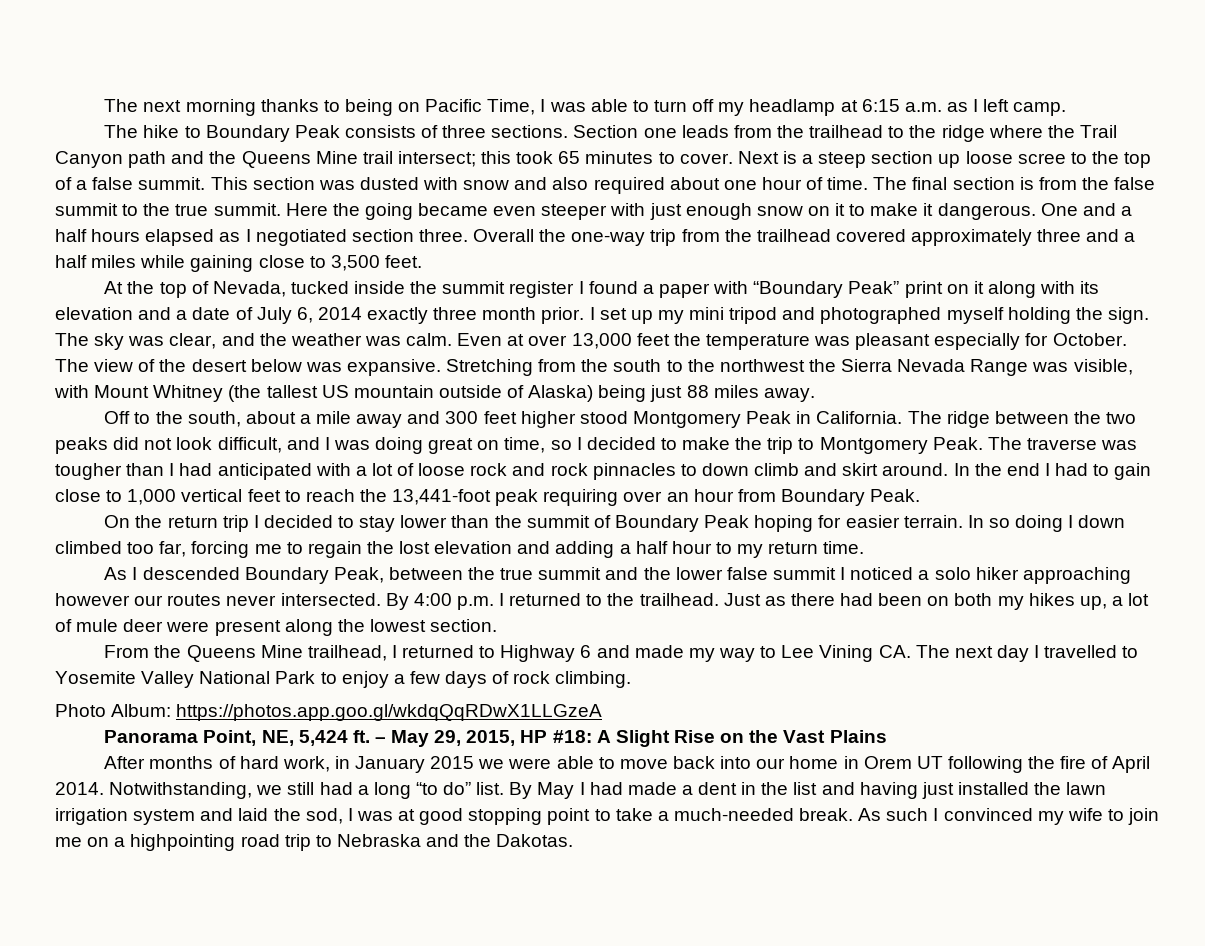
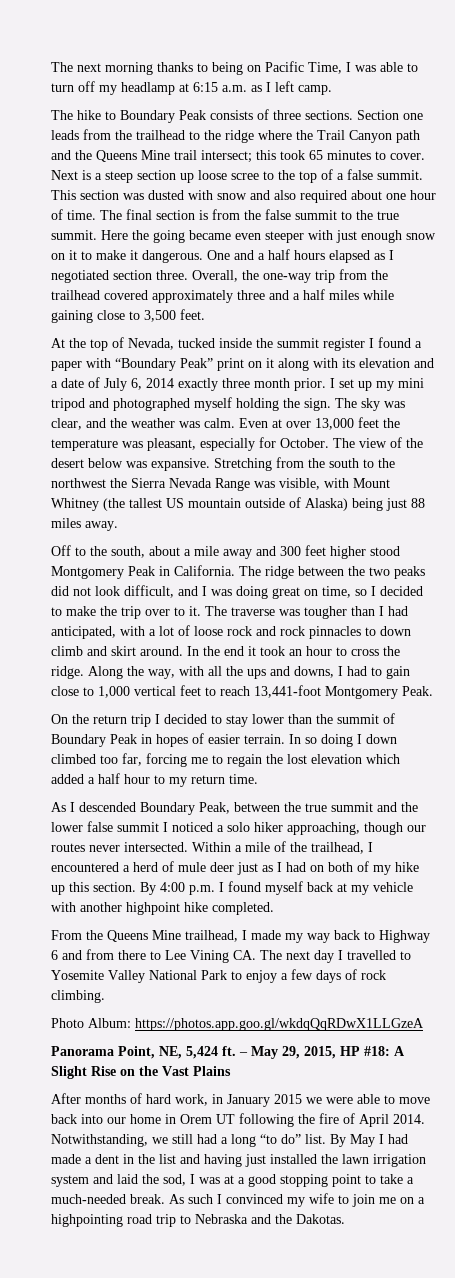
[473,229,535,242] Overall -> [192,270,238,282] Overall,
[855,333,931,350] pleasant -> [147,438,196,451] pleasant,
[798,437,983,454] to Montgomery Peak. -> [145,606,201,616] over to it.
[217,463,312,480] anticipated -> [51,626,116,639] anticipated,
(1040, 469) none -> [248,646,400,656] [51,666,334,679] it took an hour to cross the ridge. Along the way, with all the ups and downs,
[359,489,865,506] the 13,441-foot peak requiring over an hour from Boundary -> [254,685,398,699] 13,441-foot Montgomery
[754,515,842,532] hoping for -> [141,733,204,747] in hopes of
[517,541,615,558] and adding -> [366,754,400,764] [51,774,84,784] which added
[1022,567,1131,584] [55,593,130,606] approaching however -> [287,822,403,835] approaching, though
[385,593,1150,610] [55,619,498,636] By 4:00 p.m. I returned to the trailhead. Just as there had been on both my hikes up, a lot of mule deer were present along the lowest section. -> [192,841,373,854] [51,861,419,875] [51,881,413,895] [51,902,274,915] Within a mile of the trailhead, I encountered a herd of mule deer just as I had on both of my hike up this section. By 4:00 p.m. I found myself back at my vehicle with another highpoint hike completed.
[402,645,475,658] returned -> [251,930,360,943] made my way back
[634,645,755,662] made my way -> [86,949,146,960] from there
(416, 815) none -> [238,1177,245,1184] a

